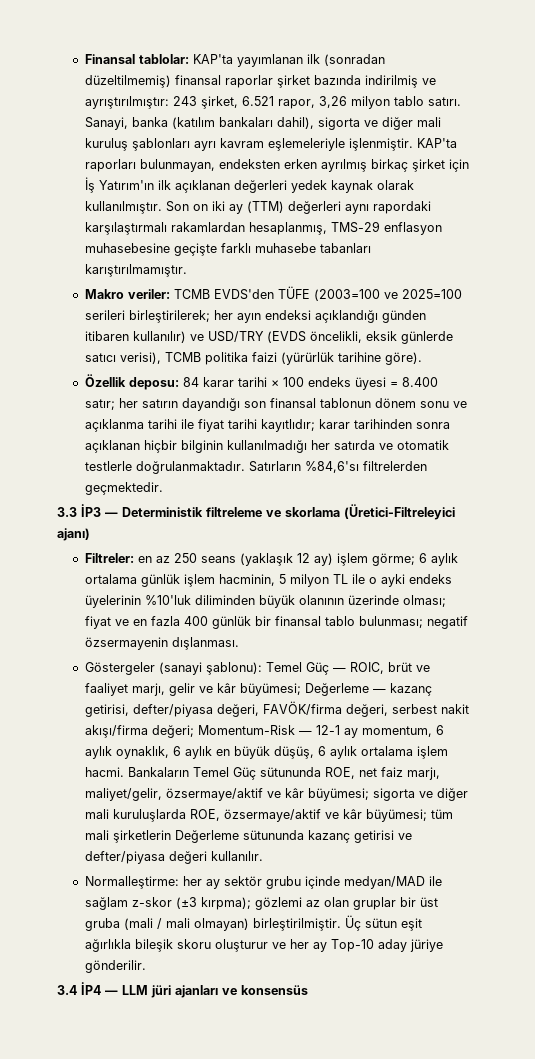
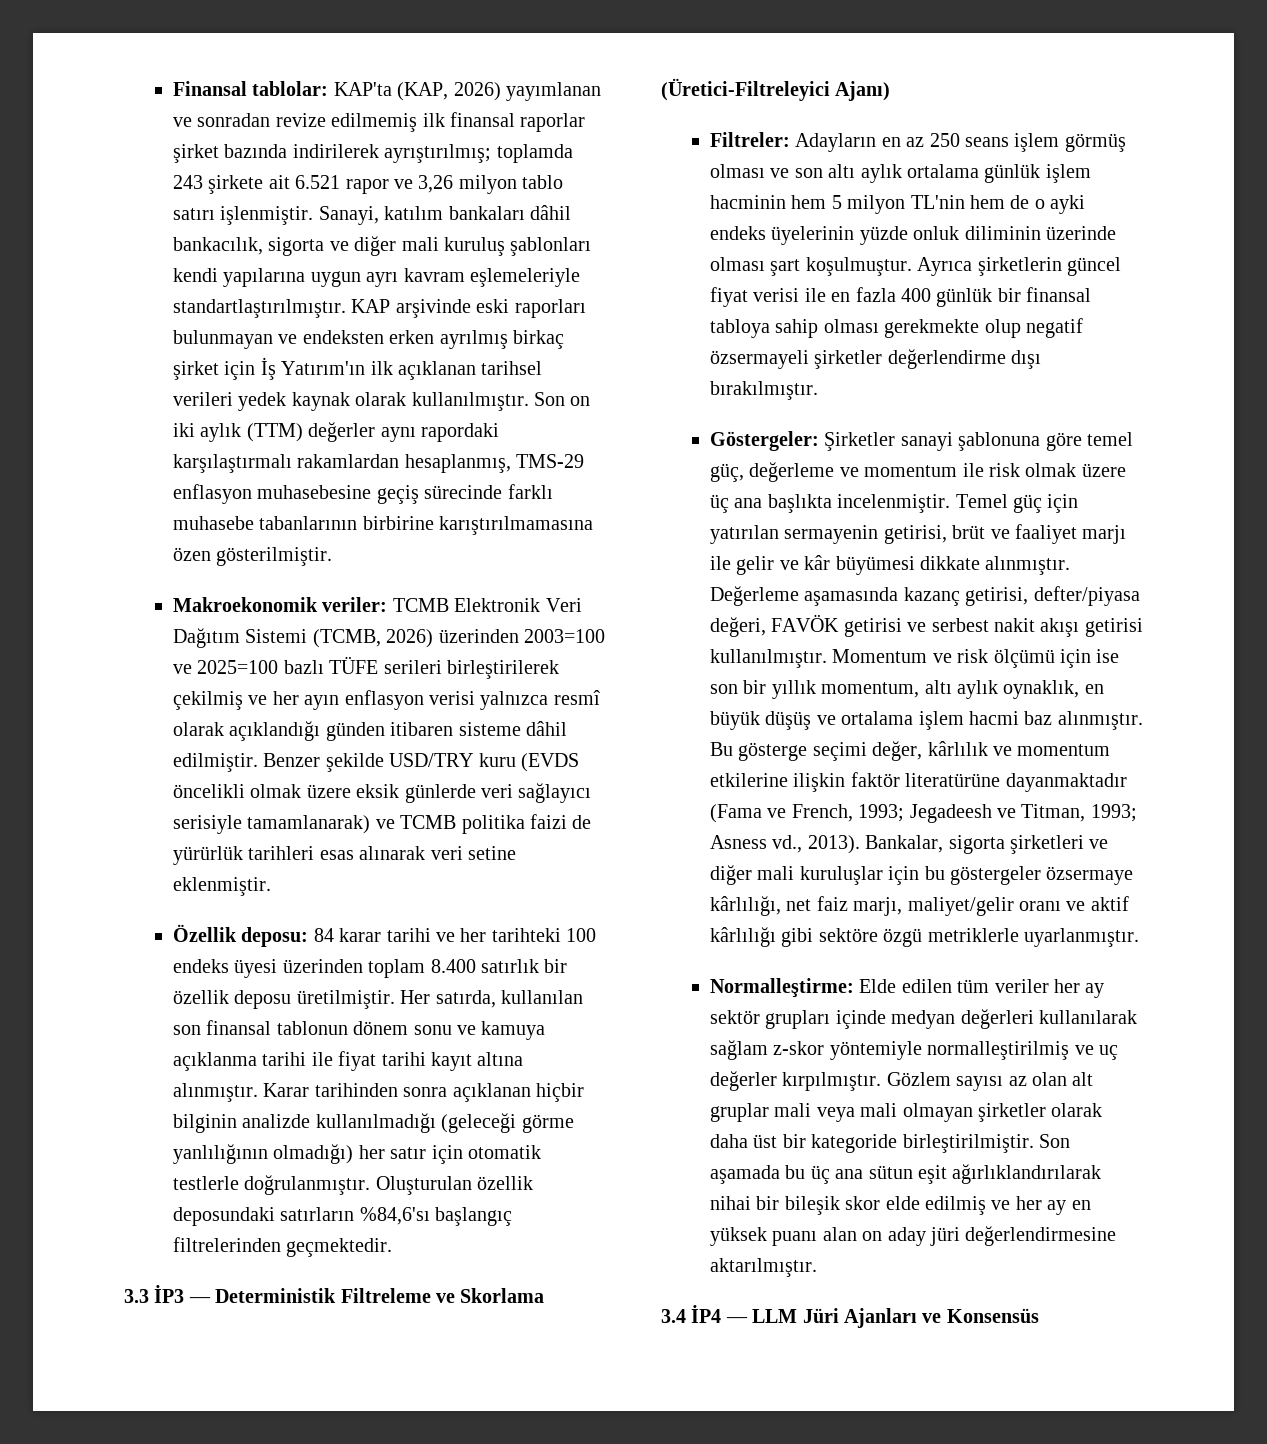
[236,54,385,67] [84,75,436,88] [84,96,461,109] [84,117,314,130] yayımlanan ilk (sonradan düzeltilmemiş) finansal raporlar şirket bazında indirilmiş ve ayrıştırılmıştır: 243 şirket, 6.521 rapor, 3,26 milyon tablo satırı. Sanayi, banka (katılım bankaları dahil), -> [397,82,602,101] [173,112,586,132] [173,144,573,163] [173,175,564,194] [173,205,572,225] [173,237,264,255] (KAP, 2026) yayımlanan ve sonradan revize edilmemiş ilk finansal raporlar şirket bazında indirilerek ayrıştırılmış; toplamda 243 şirkete ait 6.521 rapor ve 3,26 milyon tablo satırı işlenmiştir. Sanayi, katılım bankaları dâhil bankacılık,
[193,138,457,151] [84,159,215,172] ayrı kavram eşlemeleriyle işlenmiştir. KAP'ta raporları bulunmayan, -> [173,268,581,287] [173,299,586,318] [173,330,298,349] kendi yapılarına uygun ayrı kavram eşlemeleriyle standartlaştırılmıştır. KAP arşivinde eski raporları bulunmayan ve
[233,180,287,193] değerleri -> [481,361,543,375] [173,392,234,406] tarihsel verileri
[228,201,341,214] ay (TTM) değerleri -> [200,422,376,442] aylık (TTM) değerler
[173,243,371,256] [84,264,187,277] [84,286,462,301] [84,310,426,323] [84,331,453,344] [84,352,422,365] geçişte farklı muhasebe tabanları karıştırılmamıştır. // Makro veriler: TCMB EVDS'den TÜFE (2003=100 ve 2025=100 serileri birleştirilerek; her ayın endeksi açıklandığı günden itibaren kullanılır) ve USD/TRY (EVDS öncelikli, eksik günlerde satıcı verisi), TCMB politika faizi (yürürlük tarihine göre). -> [376,484,553,504] [173,516,594,535] [173,547,333,566] [173,597,582,612] [173,628,606,648] [173,656,560,679] [173,690,600,710] [173,721,568,741] [173,753,580,772] [173,783,592,803] [173,814,592,834] [173,846,517,865] [173,877,272,896] geçiş sürecinde farklı muhasebe tabanlarının birbirine karıştırılmamasına özen gösterilmiştir. // Makroekonomik veriler: TCMB Elektronik Veri Dağıtım Sistemi (TCMB, 2026) üzerinden 2003=100 ve 2025=100 bazlı TÜFE serileri birleştirilerek çekilmiş ve her ayın enflasyon verisi yalnızca resmî olarak açıklandığı günden itibaren sisteme dâhil edilmiştir. Benzer şekilde USD/TRY kuru (EVDS öncelikli olmak üzere eksik günlerde veri sağlayıcı serisiyle tamamlanarak) ve TCMB politika faizi de yürürlük tarihleri esas alınarak veri setine eklenmiştir.
[270,377,438,390] [84,398,240,411] × 100 endeks üyesi = 8.400 satır; her satırın dayandığı -> [436,928,597,942] [173,959,568,978] [173,990,584,1009] ve her tarihteki 100 endeks üyesi üzerinden toplam 8.400 satırlık bir özellik deposu üretilmiştir. Her satırda, kullanılan
(467, 404) none -> [481,1021,546,1040] kamuya
[260,419,350,432] kayıtlıdır; karar -> [431,1052,524,1071] [173,1083,310,1102] kayıt altına alınmıştır. Karar
[226,440,449,453] [84,461,427,474] kullanılmadığı her satırda ve otomatik testlerle doğrulanmaktadır. Satırların %84,6'sı filtrelerden -> [242,1113,574,1133] [173,1144,542,1164] [173,1175,534,1195] [173,1207,513,1226] [173,1237,282,1252] analizde kullanılmadığı (geleceği görme yanlılığının olmadığı) her satır için otomatik testlerle doğrulanmıştır. Oluşturulan özellik deposundaki satırların %84,6'sı başlangıç filtrelerinden
[206,504,455,520] [57,528,90,541] filtreleme ve skorlama (Üretici-Filtreleyici ajanı) -> [340,1288,545,1303] [661,78,891,101] Filtreleme ve Skorlama (Üretici-Filtreleyici Ajanı)
(134, 558) none -> [795,133,877,152] Adayların
[239,553,458,566] [84,574,452,587] [84,595,446,608] [84,616,129,629] (yaklaşık 12 ay) işlem görme; 6 aylık ortalama günlük işlem hacminin, 5 milyon TL ile o ayki endeks üyelerinin %10'luk diliminden büyük olanının üzerinde olması; fiyat ve -> [1014,133,1126,152] [710,164,1091,183] [710,195,1086,214] [710,226,1117,245] [710,257,1122,276] [710,287,826,307] işlem görmüş olması ve son altı aylık ortalama günlük işlem hacminin hem 5 milyon TL'nin hem de o ayki endeks üyelerinin yüzde onluk diliminin üzerinde olması şart koşulmuştur. Ayrıca şirketlerin güncel fiyat verisi ile
[324,616,468,629] [84,637,239,650] [84,662,384,675] tablo bulunması; negatif özsermayenin dışlanması. // Göstergeler (sanayi şablonu): Temel Güç — ROIC, -> [710,318,1084,338] [710,349,1042,369] [710,381,819,400] [710,431,1134,451] [710,462,1126,482] [710,494,1079,513] [710,525,947,544] tabloya sahip olması gerekmekte olup negatif özsermayeli şirketler değerlendirme dışı bırakılmıştır. // Göstergeler: Şirketler sanayi şablonuna göre temel güç, değerleme ve momentum ile risk olmak üzere üç ana başlıkta incelenmiştir. Temel güç için yatırılan sermayenin getirisi,
[131,683,165,696] marjı, -> [1082,525,1127,544] [710,556,732,570] marjı ile
[239,683,432,696] [84,701,469,717] [84,725,444,738] [84,746,448,759] [84,767,440,780] [84,788,468,801] [84,809,453,822] [84,830,412,843] [84,851,263,864] [84,876,442,889] [84,897,438,910] [84,915,422,931] [84,939,443,952] [84,960,146,973] büyümesi; Değerleme — kazanç getirisi, defter/piyasa değeri, FAVÖK/firma değeri, serbest nakit akışı/firma değeri; Momentum-Risk — 12-1 ay momentum, 6 aylık oynaklık, 6 aylık en büyük düşüş, 6 aylık ortalama işlem hacmi. Bankaların Temel Güç sütununda ROE, net faiz marjı, maliyet/gelir, özsermaye/aktif ve kâr büyümesi; sigorta ve diğer mali kuruluşlarda ROE, özsermaye/aktif ve kâr büyümesi; tüm mali şirketlerin Değerleme sütununda kazanç getirisi ve defter/piyasa değeri kullanılır. // Normalleştirme: her ay sektör grubu içinde medyan/MAD ile sağlam z-skor (±3 kırpma); gözlemi az olan gruplar bir üst gruba (mali / mali olmayan) birleştirilmiştir. Üç sütun eşit ağırlıkla bileşik skoru oluşturur ve her ay Top-10 aday jüriye gönderilir. -> [835,556,1071,575] [710,586,1140,606] [710,614,1143,637] [710,649,1120,668] [710,680,1104,699] [710,711,1143,730] [710,741,1111,761] [710,772,1127,792] [710,804,1137,823] [710,835,1109,854] [710,865,1134,885] [710,896,1129,916] [710,927,1140,947] [710,978,1105,998] [710,1009,1138,1029] [710,1040,1119,1060] [710,1071,1094,1091] [710,1103,1103,1122] [710,1134,1071,1153] [710,1164,1102,1184] [710,1196,1091,1215] [710,1226,1117,1246] [710,1258,818,1277] büyümesi dikkate alınmıştır. Değerleme aşamasında kazanç getirisi, defter/piyasa değeri, FAVÖK getirisi ve serbest nakit akışı getirisi kullanılmıştır. Momentum ve risk ölçümü için ise son bir yıllık momentum, altı aylık oynaklık, en büyük düşüş ve ortalama işlem hacmi baz alınmıştır. Bu gösterge seçimi değer, kârlılık ve momentum etkilerine ilişkin faktör literatürüne dayanmaktadır (Fama ve French, 1993; Jegadeesh ve Titman, 1993; Asness vd., 2013). Bankalar, sigorta şirketleri ve diğer mali kuruluşlar için bu göstergeler özsermaye kârlılığı, net faiz marjı, maliyet/gelir oranı ve aktif kârlılığı gibi sektöre özgü metriklerle uyarlanmıştır. // Normalleştirme: Elde edilen tüm veriler her ay sektör grupları içinde medyan değerleri kullanılarak sağlam z-skor yöntemiyle normalleştirilmiş ve uç değerler kırpılmıştır. Gözlem sayısı az olan alt gruplar mali veya mali olmayan şirketler olarak daha üst bir kategoride birleştirilmiştir. Son aşamada bu üç ana sütun eşit ağırlıklandırılarak nihai bir bileşik skor elde edilmiş ve her ay en yüksek puanı alan on aday jüri değerlendirmesine aktarılmıştır.
[151,985,308,998] jüri ajanları ve konsensüs -> [802,1308,1039,1328] Jüri Ajanları ve Konsensüs

